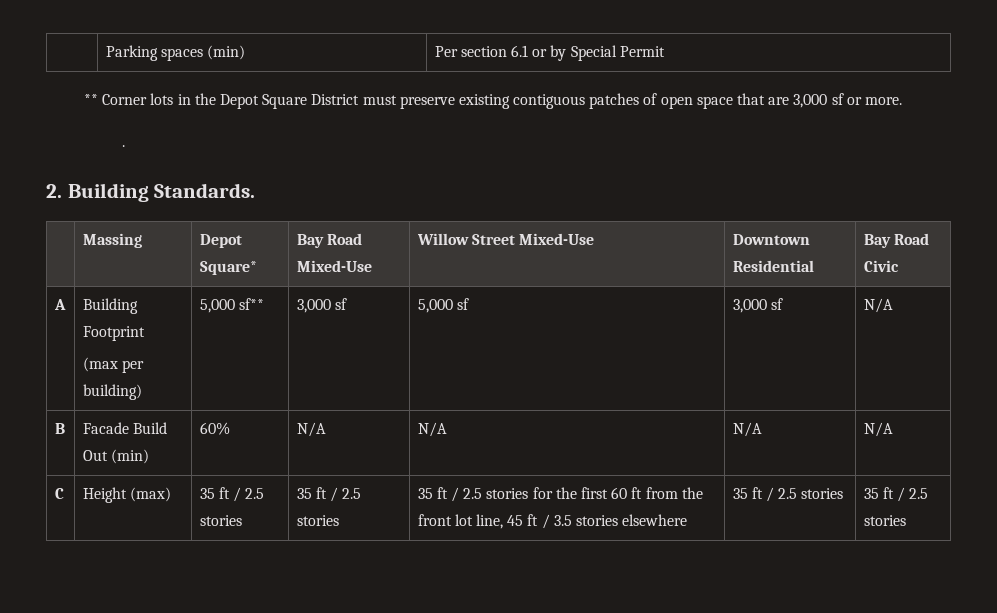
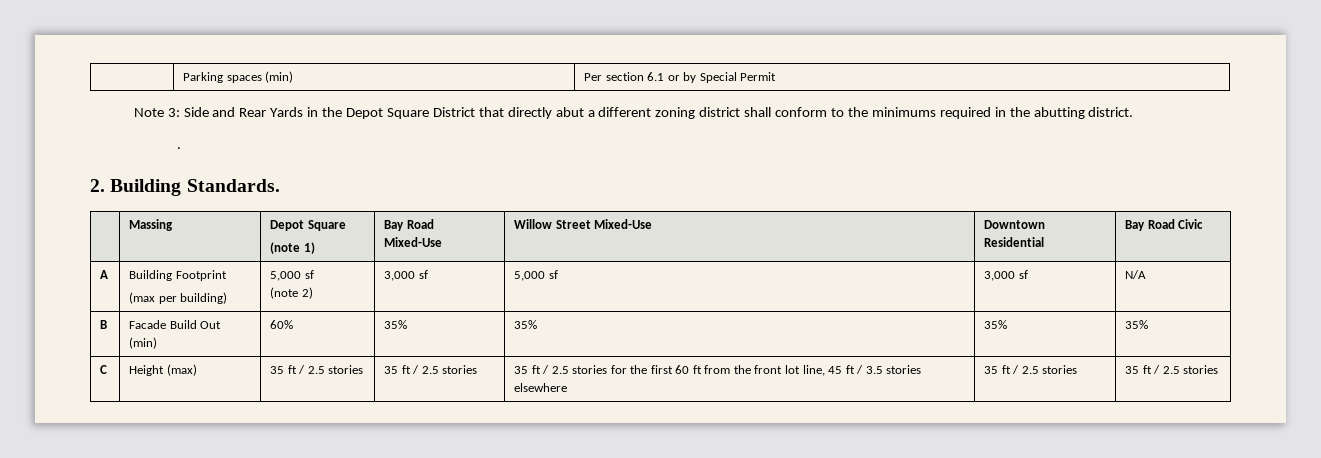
[84,93,174,105] ** Corner lots -> [133,107,304,117] Note 3: Side and Rear Yards
[362,93,902,109] must preserve existing contiguous patches of open space that are 3,000 sf or more. -> [478,107,1134,119] that directly abut a different zoning district shall conform to the minimums required in the abutting district.
[199,261,257,275] Square* -> [307,220,346,231] [270,242,315,254] Square // (note 1)
[238,298,264,310] sf** -> [304,270,314,279] [270,287,313,299] sf // (note 2)
[296,422,326,437] [417,422,447,437] [732,422,762,437] [863,422,893,437] N/A | N/A | N/A | N/A -> [384,320,408,329] [514,320,538,329] [984,320,1008,329] [1125,320,1149,329] 35% | 35% | 35% | 35%

